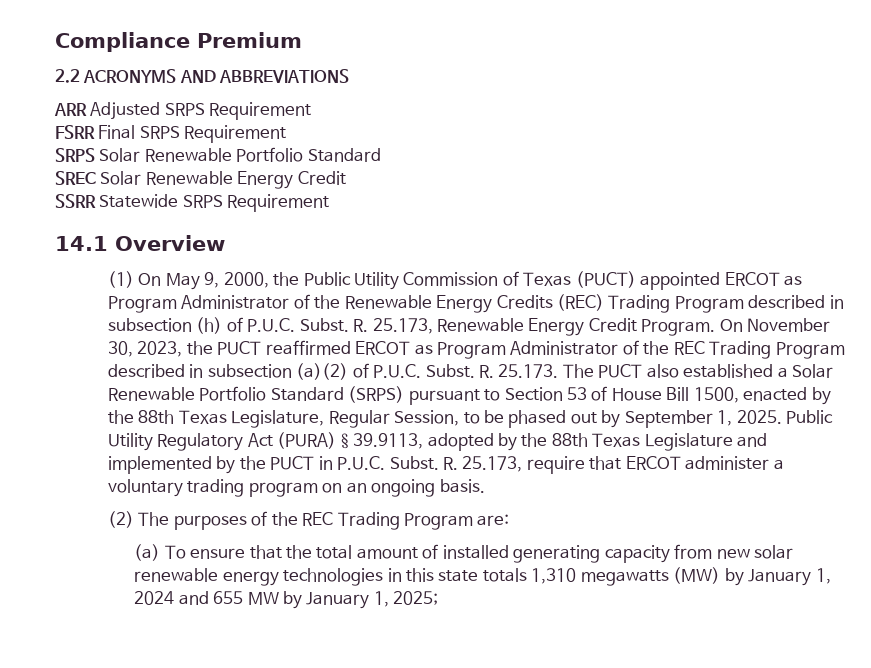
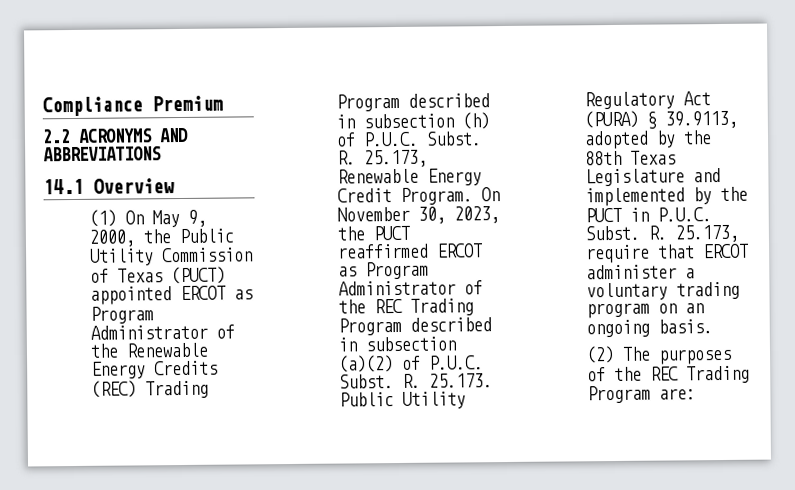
[54,102,312,120] [55,125,287,143] [55,147,381,162] [55,171,346,189] [55,194,330,212] // ARR Adjusted SRPS Requirement // FSRR Final SRPS Requirement // SRPS Solar Renewable Portfolio Standard // SREC Solar Renewable Energy Credit // SSRR Statewide SRPS Requirement -> (162, 154) none
[562,364,834,378] [107,386,831,405] [107,410,782,428] The PUCT also established a Solar Renewable Portfolio Standard (SRPS) pursuant to Section 53 of House Bill 1500, enacted by the 88th Texas Legislature, Regular Session, to be phased out by September 1, 2025. -> (494, 380) none
[134,544,794,563] [134,567,831,586] [134,591,439,609] // (a) To ensure that the total amount of installed generating capacity from new solar renewable energy technologies in this state totals 1,310 megawatts (MW) by January 1, 2024 and 655 MW by January 1, 2025; -> (697, 394) none

